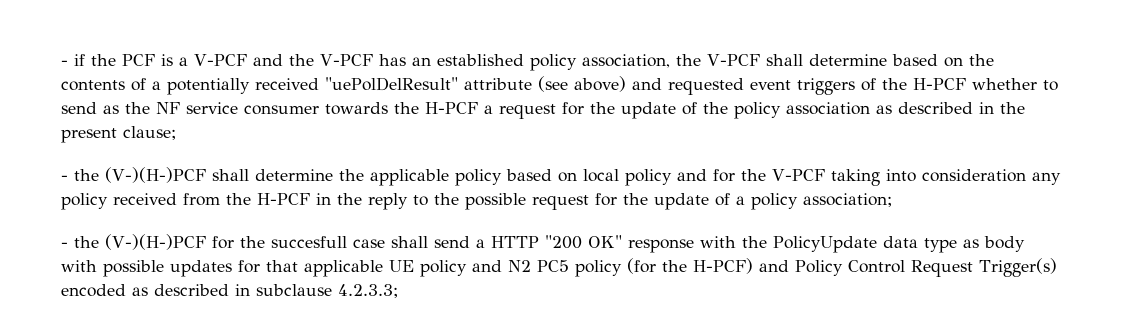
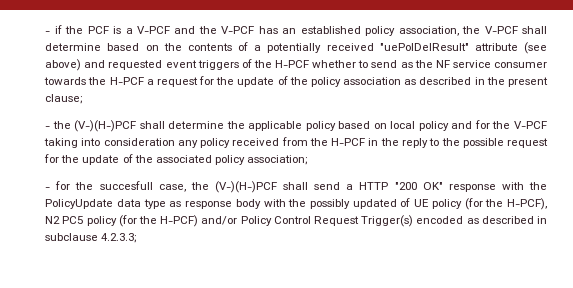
[735,196,745,205] a -> [134,155,212,163] the associated
[73,234,206,250] the (V-)(H-)PCF -> (51, 188) none
[352,239,385,248] case -> [158,181,277,193] case, the (V-)(H-)PCF
(979, 243) none -> [185,201,233,209] response
[102,260,502,277] possible updates for that applicable UE policy and -> [288,198,547,210] the possibly updated of UE policy (for the H-PCF),
[758,260,789,272] and -> [201,216,238,225] and/or

